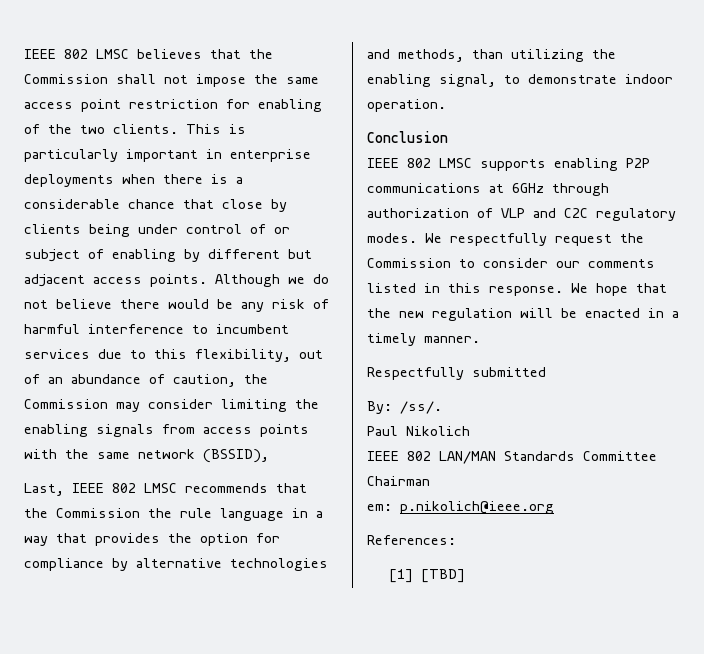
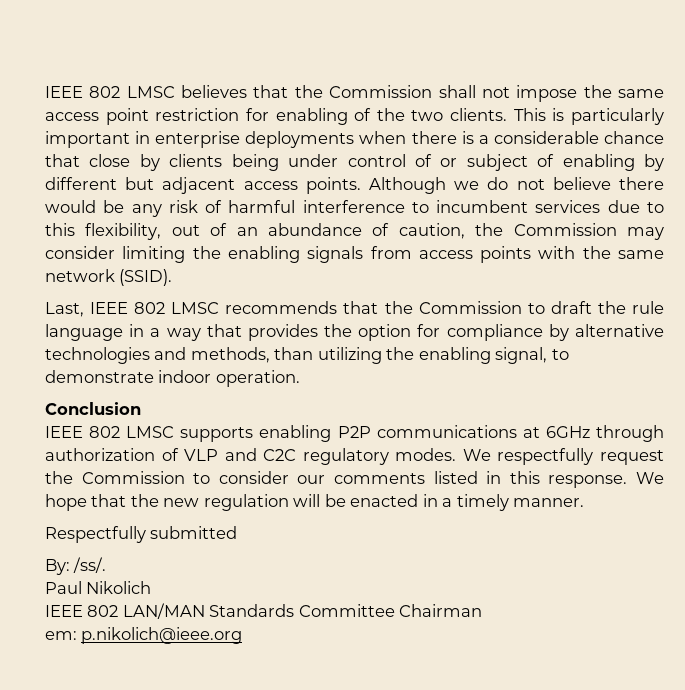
[203,449,269,463] (BSSID), -> [119,269,173,286] (SSID).
(140, 513) none -> [527,301,592,314] to draft
[367,535,456,545] [389,569,466,583] // References: // [1] [TBD] -> (243, 635) none

